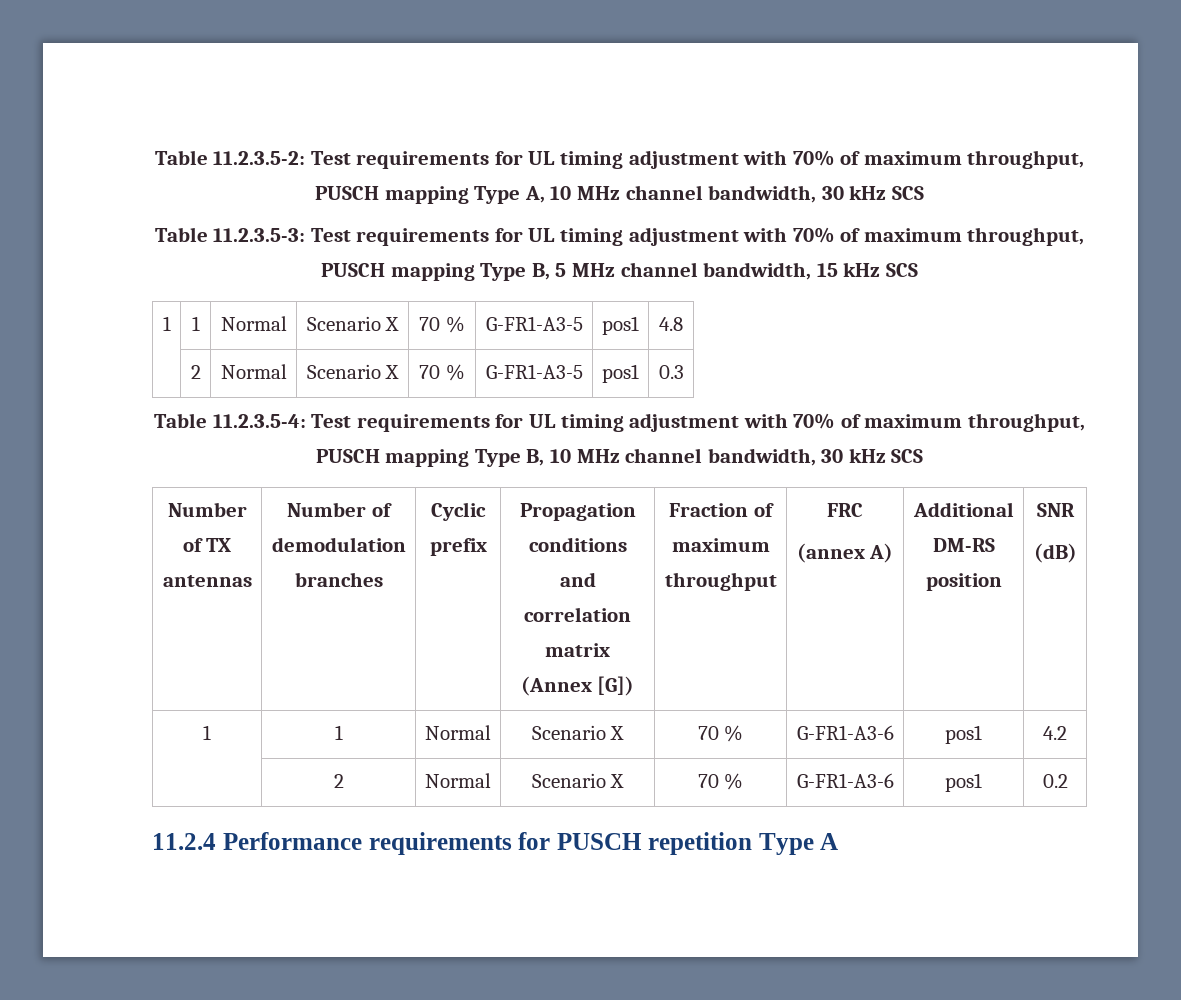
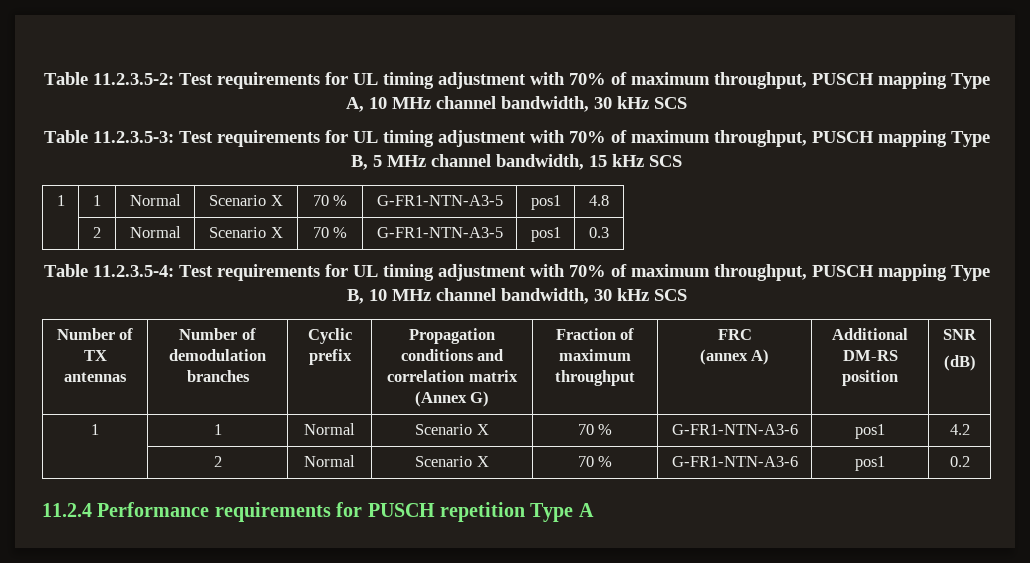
[485,316,583,331] G-FR1-A3-5 -> [376,195,503,206] G-FR1-NTN-A3-5
[485,364,583,379] G-FR1-A3-5 -> [376,227,503,238] G-FR1-NTN-A3-5
[597,676,635,696] [G]) -> [470,391,490,407] G)
[796,725,894,740] G-FR1-A3-6 -> [671,424,798,435] G-FR1-NTN-A3-6
[796,773,894,788] G-FR1-A3-6 -> [671,456,798,467] G-FR1-NTN-A3-6

